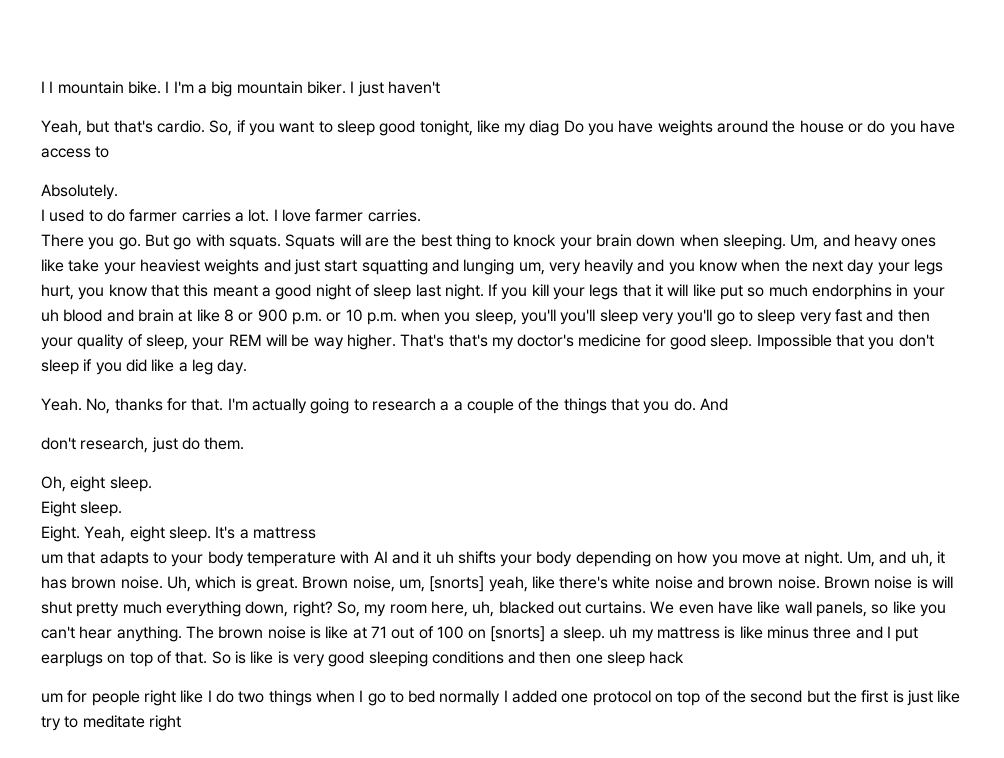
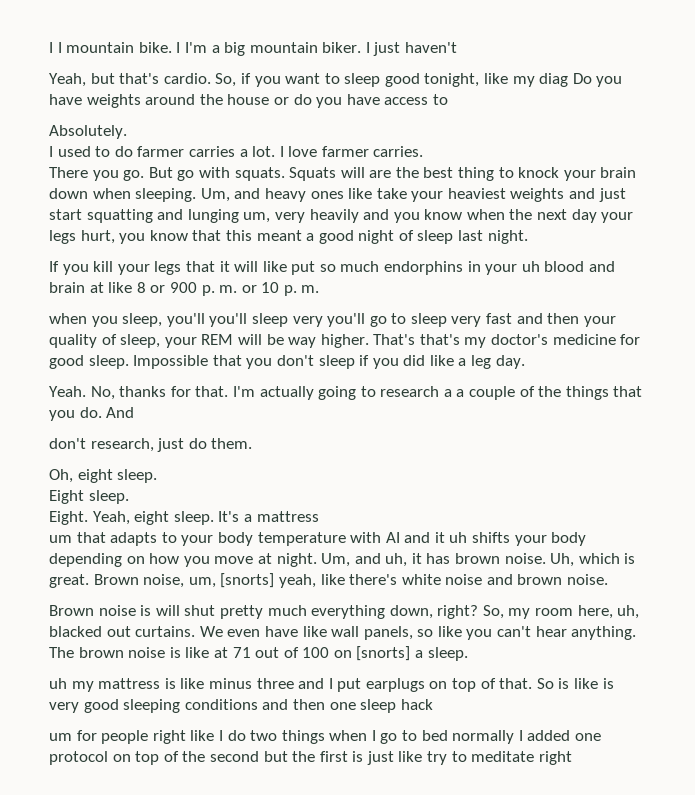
(484, 292) none -> (528, 237) //
[291,309,397,325] p.m. or 10 p.m. -> [201,282,320,296] p. m. or 10 p. m. //
(820, 582) none -> (609, 579) //
(606, 634) none -> (468, 654) //

